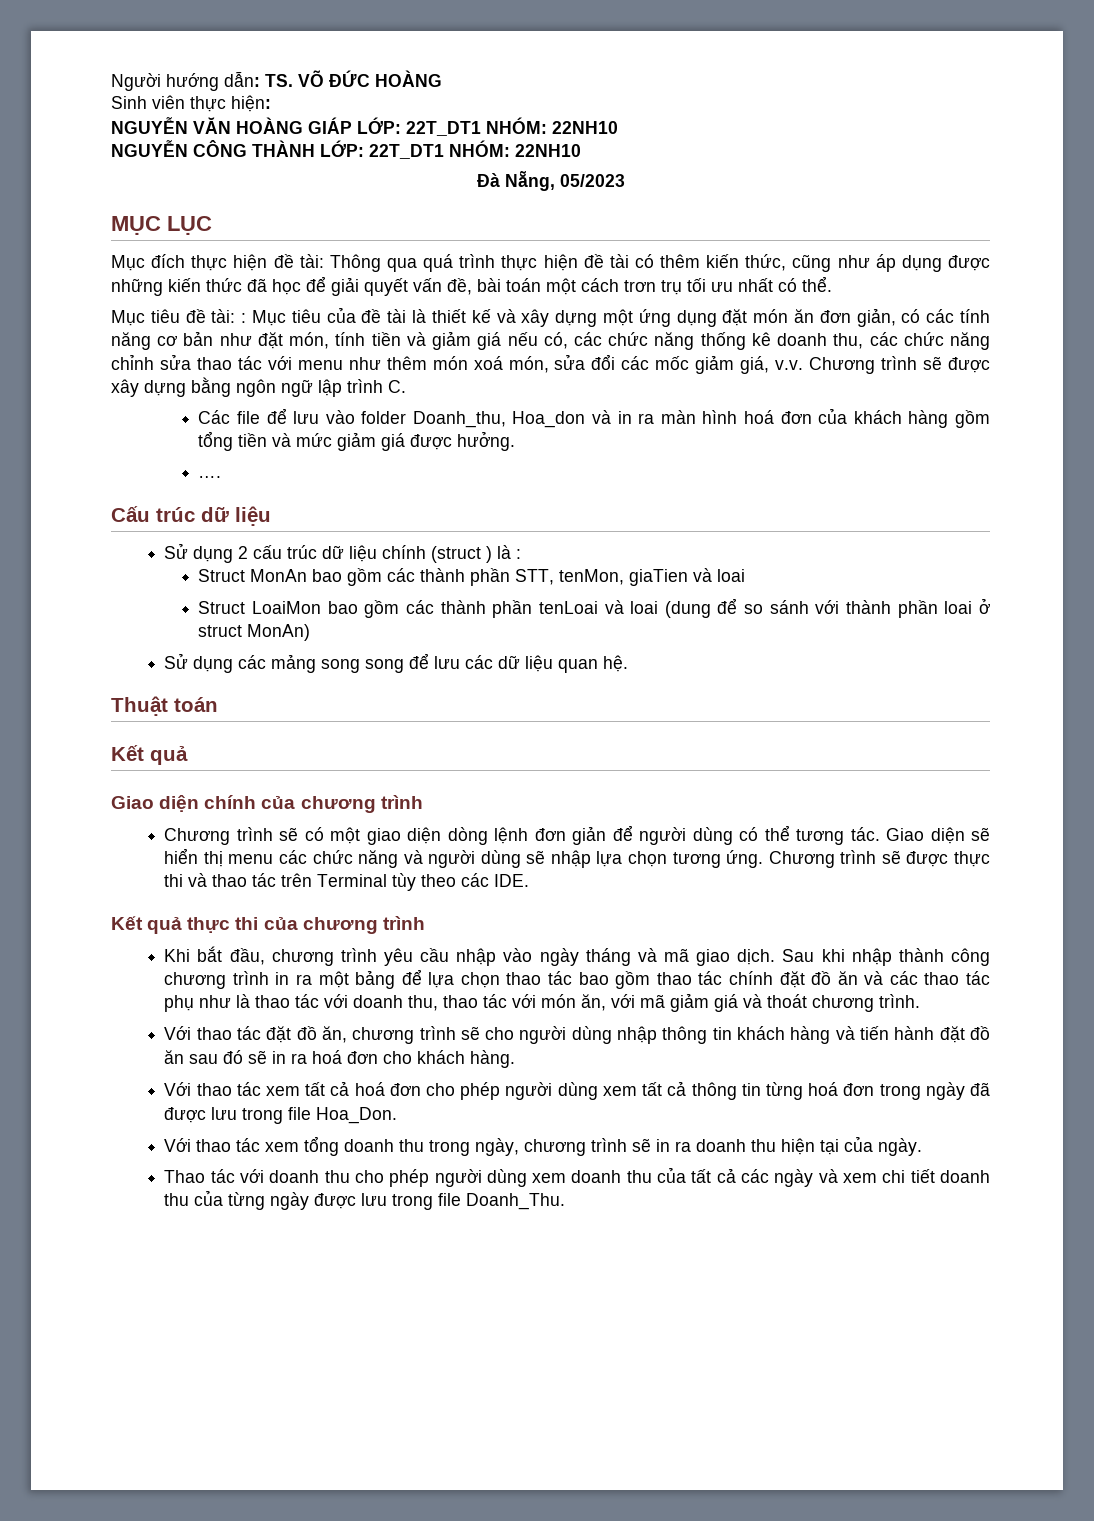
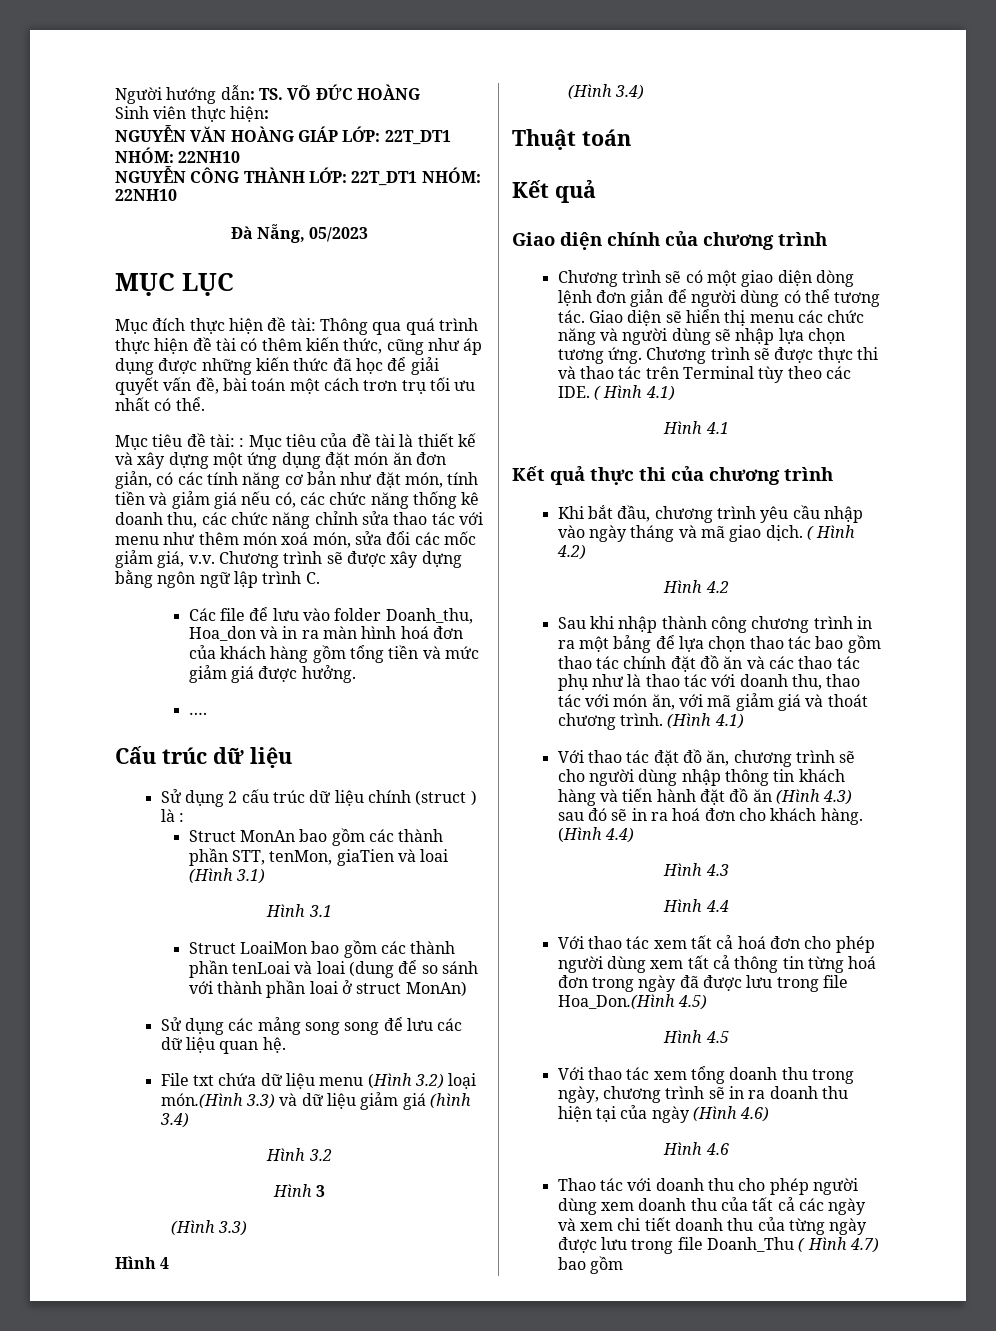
(746, 575) none -> [188,868,265,884] [266,904,332,917] (Hình 3.1) // Hình 3.1
(629, 663) none -> [160,1073,477,1089] [160,1092,471,1110] [159,1112,189,1128] [266,1148,332,1161] [272,1184,326,1197] [171,1220,248,1236] [115,1256,170,1269] [568,84,645,100] // File txt chứa dữ liệu menu (Hình 3.2) loại món.(Hình 3.3) và dữ liệu giảm giá (hình 3.4) // Hình 3.2 // Hình 3 // (Hình 3.3) // Hình 4 // (Hình 3.4)
(530, 880) none -> [593,385,675,401] [663,421,729,434] ( Hình 4.1) // Hình 4.1
(776, 957) none -> [806,525,856,541] [556,544,586,560] [663,580,729,593] ( Hình 4.2) // Hình 4.2 //
(921, 1001) none -> [667,713,744,729] (Hình 4.1)
(185, 1057) none -> [775,789,853,805] (Hình 4.3)
(516, 1059) none -> [557,827,634,843] [663,863,729,876] [663,899,729,912] (Hình 4.4) // Hình 4.3 // Hình 4.4
[316,1107,398,1124] Hoa_Don. -> [557,994,707,1010] [663,1030,729,1043] Hoa_Don.(Hình 4.5) // Hình 4.5
[878,1138,923,1156] ngày. -> [651,1106,770,1123] [663,1142,729,1155] ngày (Hình 4.6) // Hình 4.6
[466,1193,566,1210] Doanh_Thu. -> [706,1237,879,1253] [557,1256,623,1274] Doanh_Thu ( Hình 4.7) bao gồm

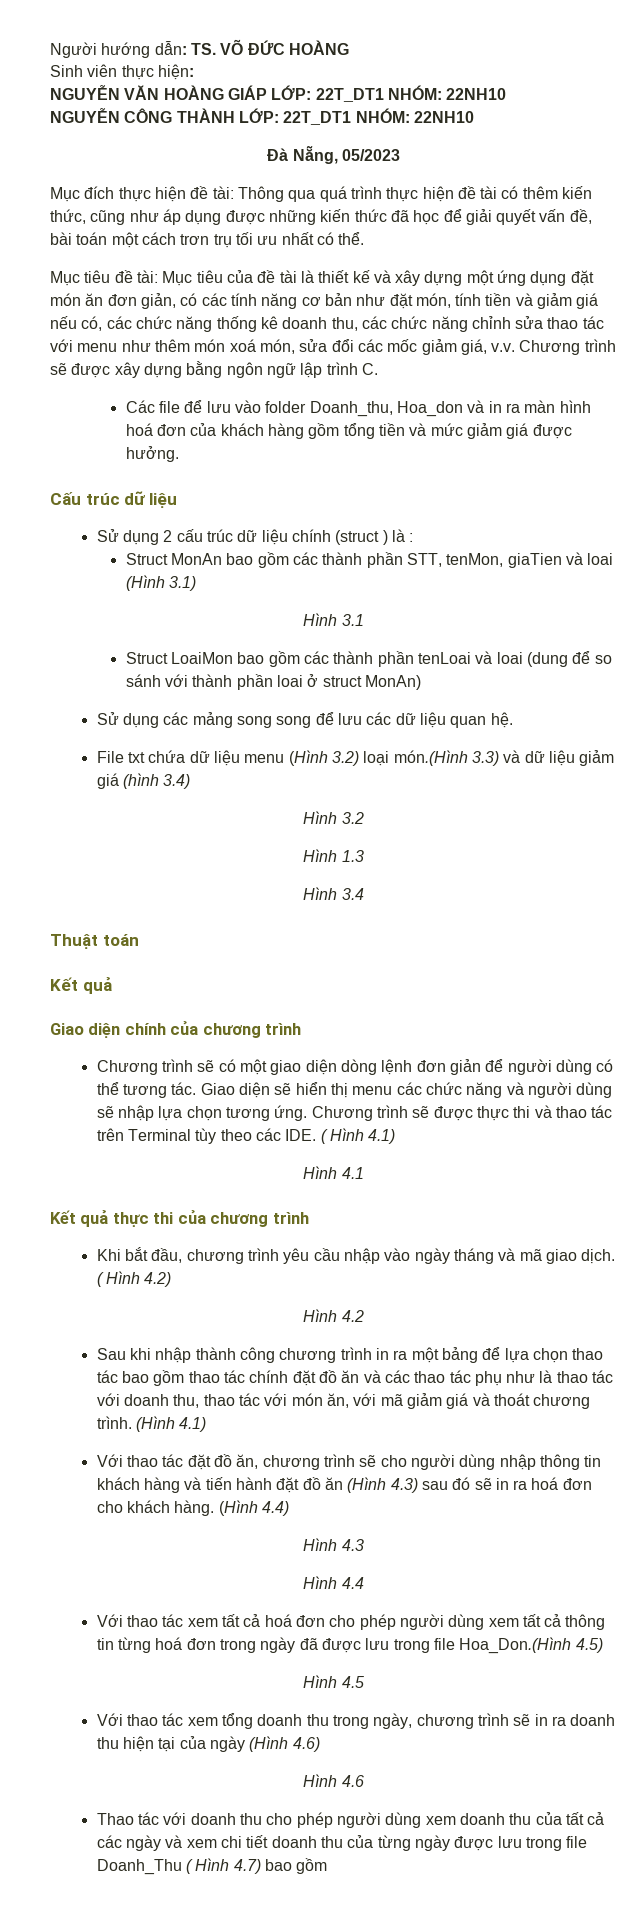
[115,273,234,296] // MỤC LỤC -> (400, 155) none
[239,438,245,447] : -> (158, 276) none
[188,712,207,715] // …. -> (179, 454) none
[316,1185,326,1197] [171,1220,248,1236] [115,1256,170,1269] [568,84,645,100] 3 // (Hình 3.3) // Hình 4 // (Hình 3.4) -> [341,850,364,862] [303,887,364,900] 1.3 // Hình 3.4

